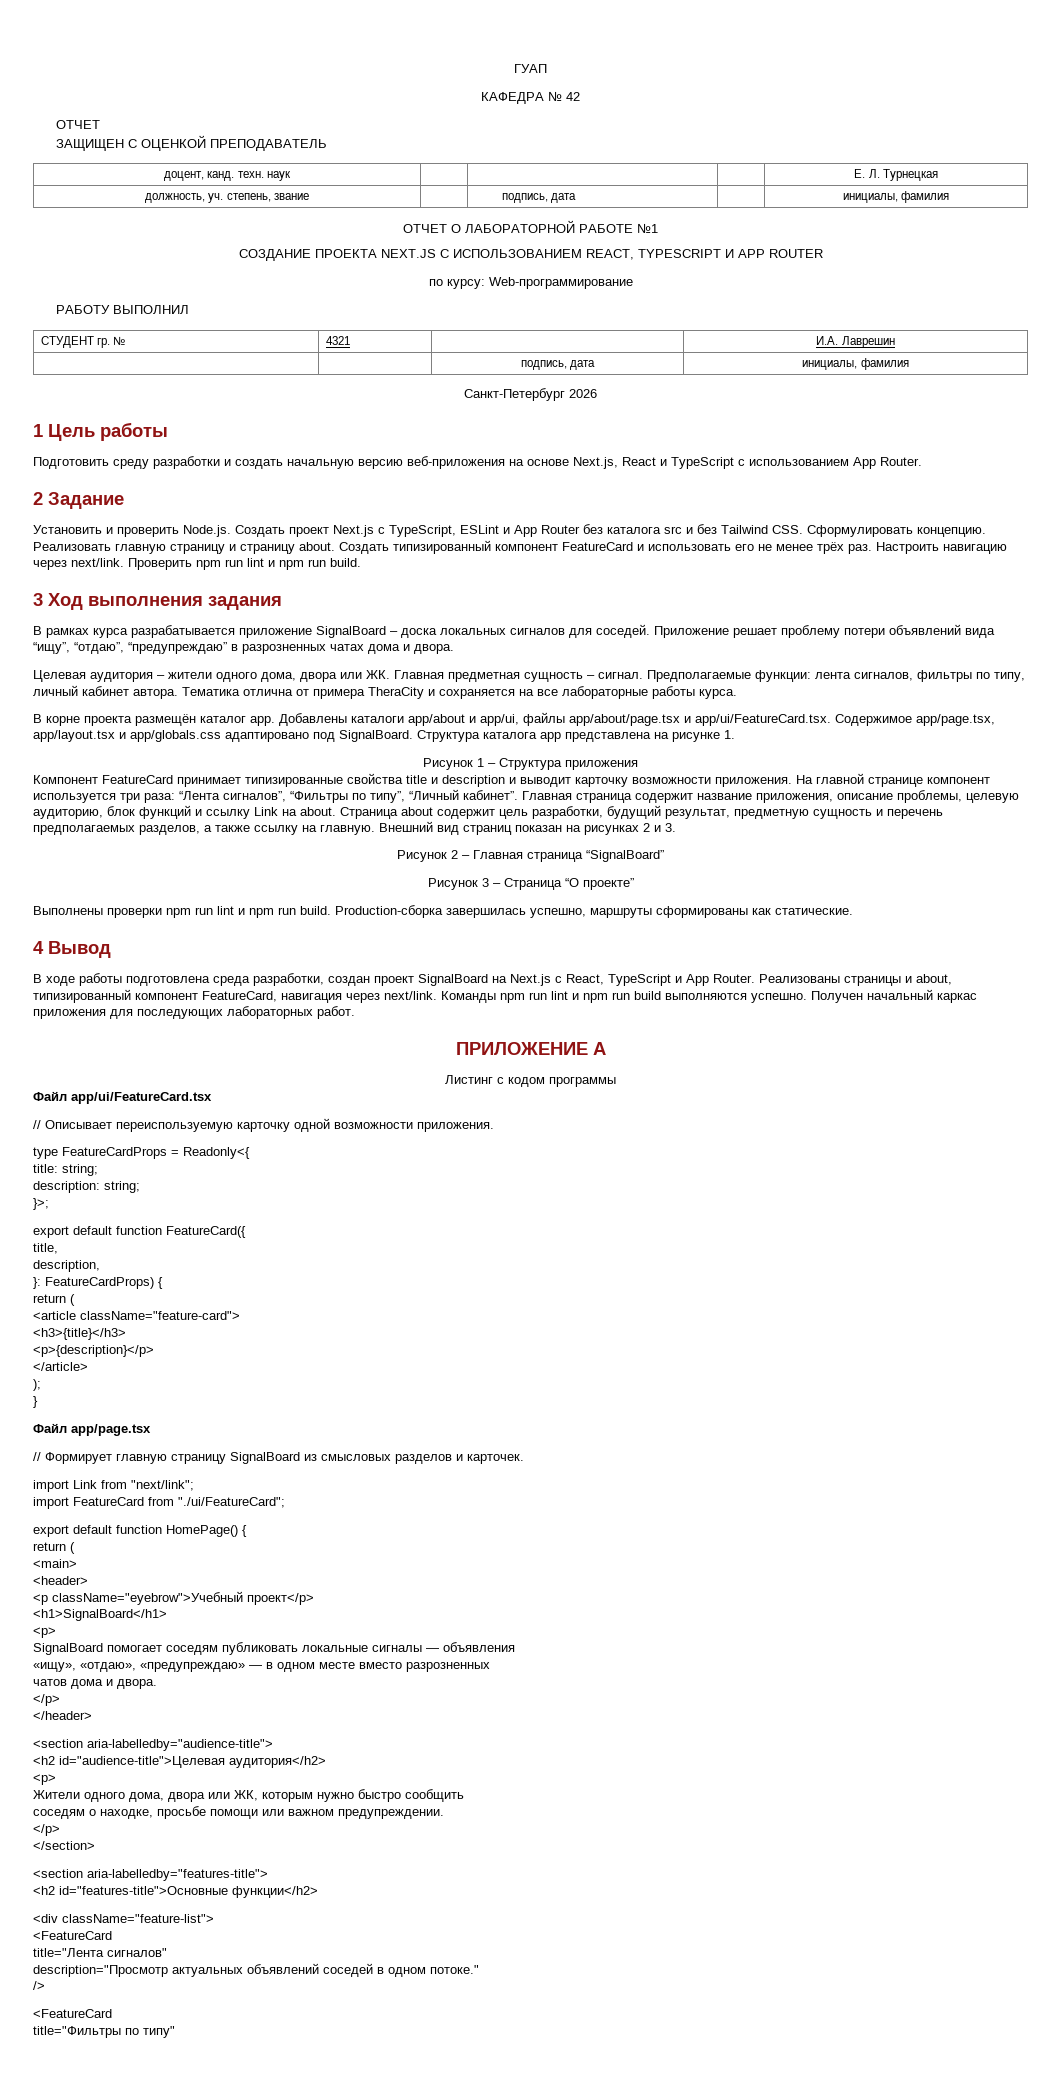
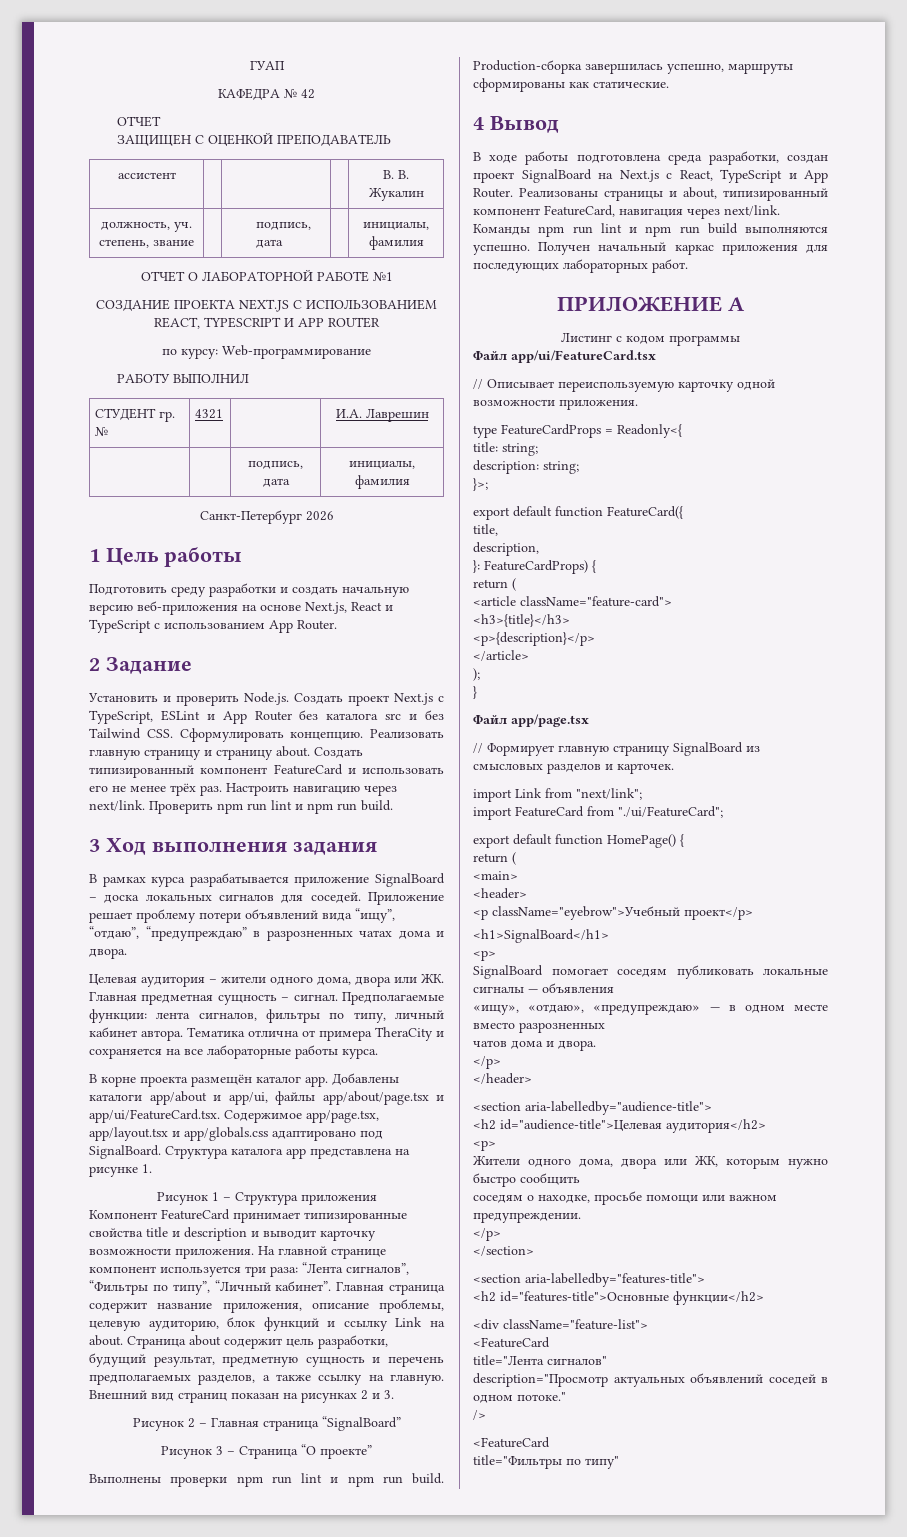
[164,171,291,181] [854,169,938,181] доцент, канд. техн. наук | | | | Е. Л. Турнецкая -> [117,172,176,179] [383,170,409,179] [368,188,424,201] ассистент | | | | В. В. Жукалин

